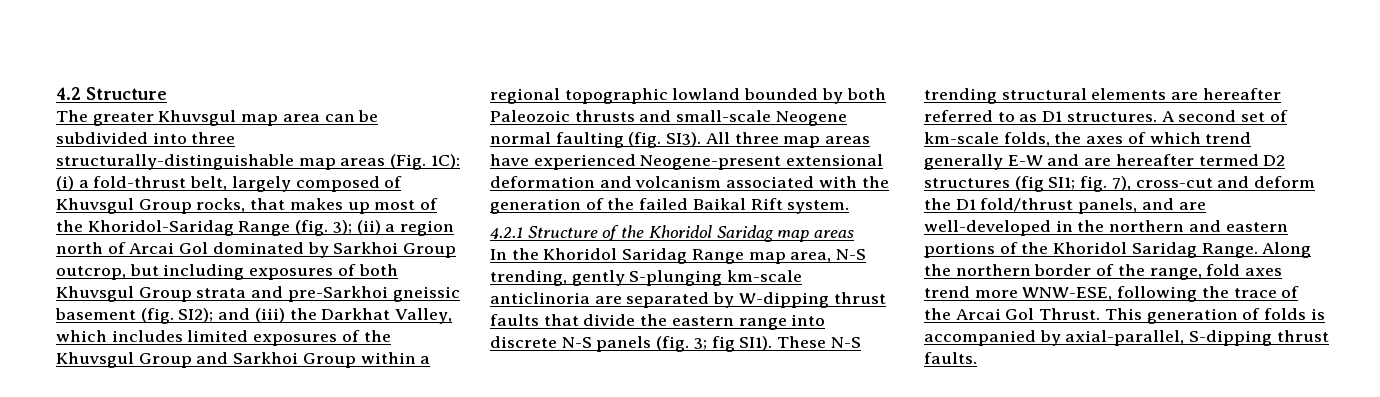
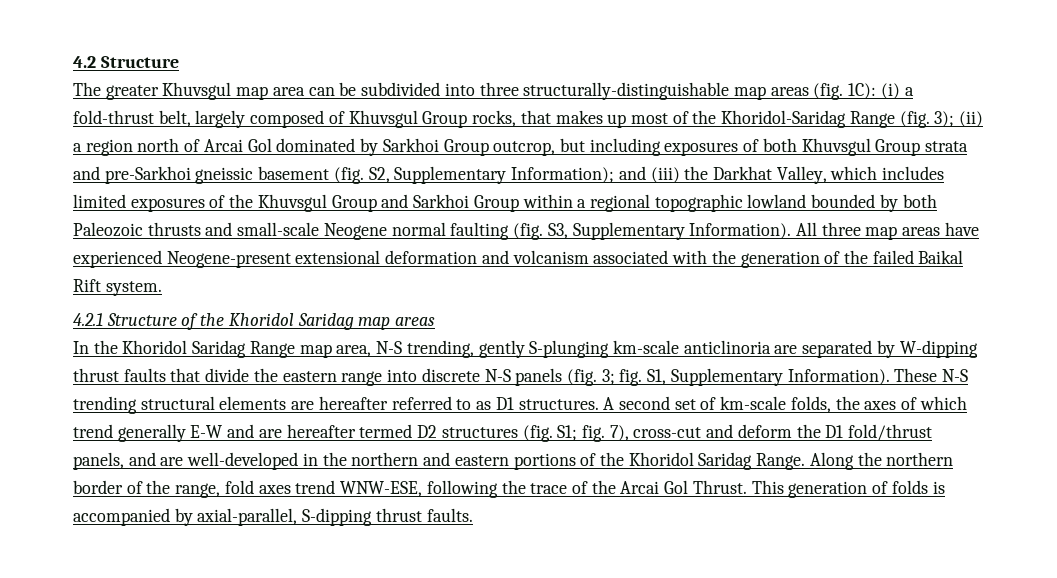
[390,154,427,170] (Fig. -> [813,83,844,100] (fig.
[178,308,214,323] SI2); -> [368,166,615,184] S2, Supplementary Information);
[666,132,702,147] SI3). -> [547,222,792,240] S3, Supplementary Information).
[711,336,773,352] fig SI1). -> [619,368,890,386] fig. S1, Supplementary Information).
[1014,176,1076,192] (fig SI1; -> [522,425,578,442] (fig. S1;
[974,290,1018,298] more -> (336, 487) none

